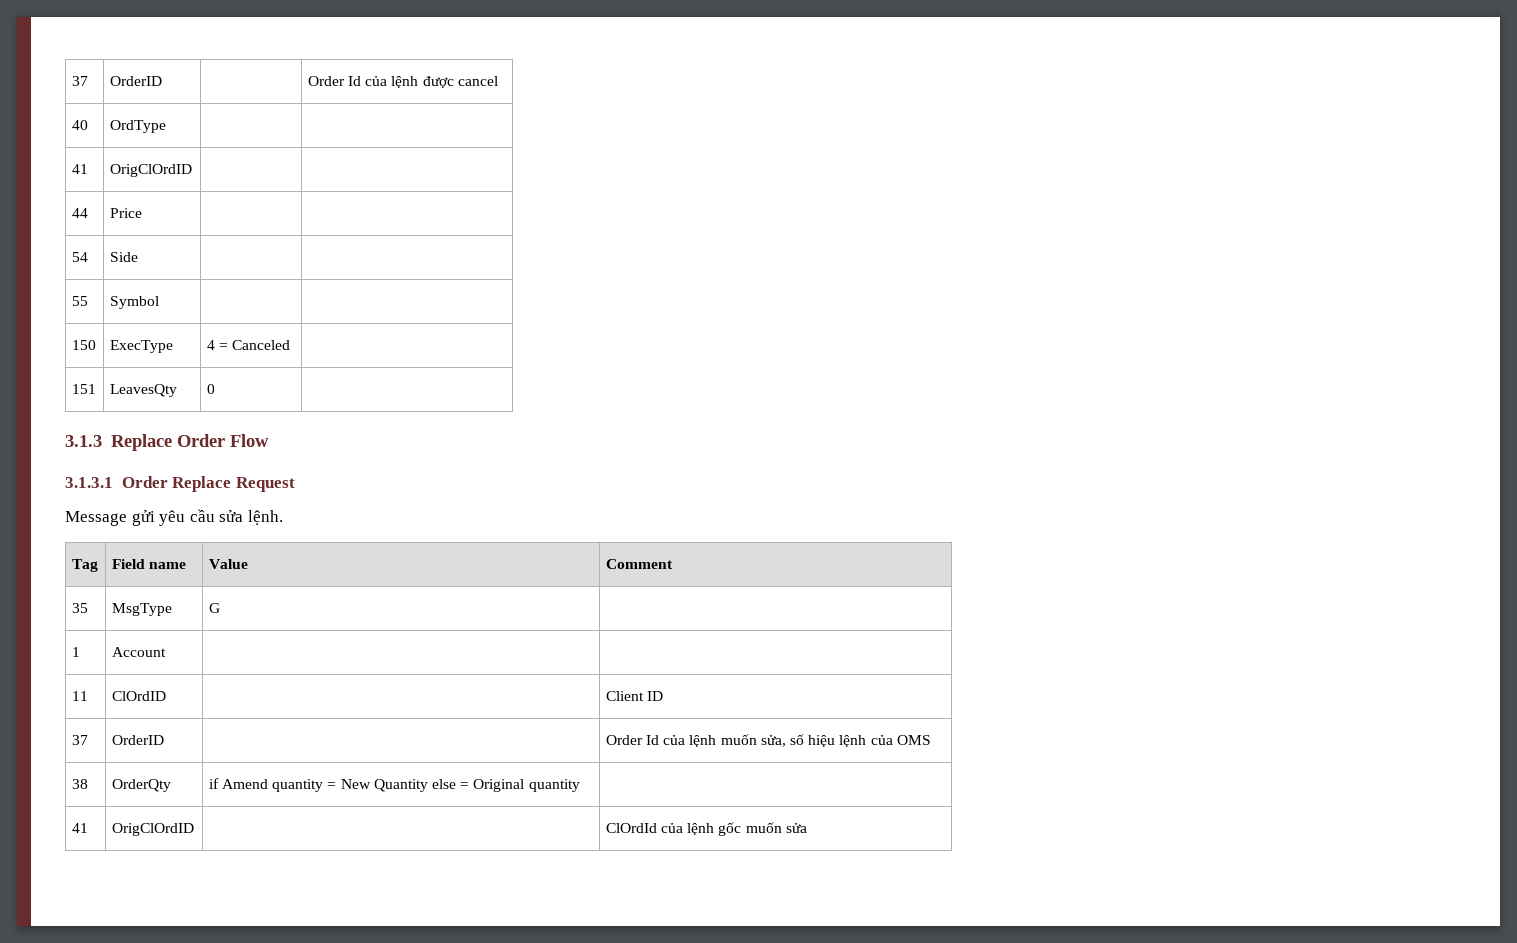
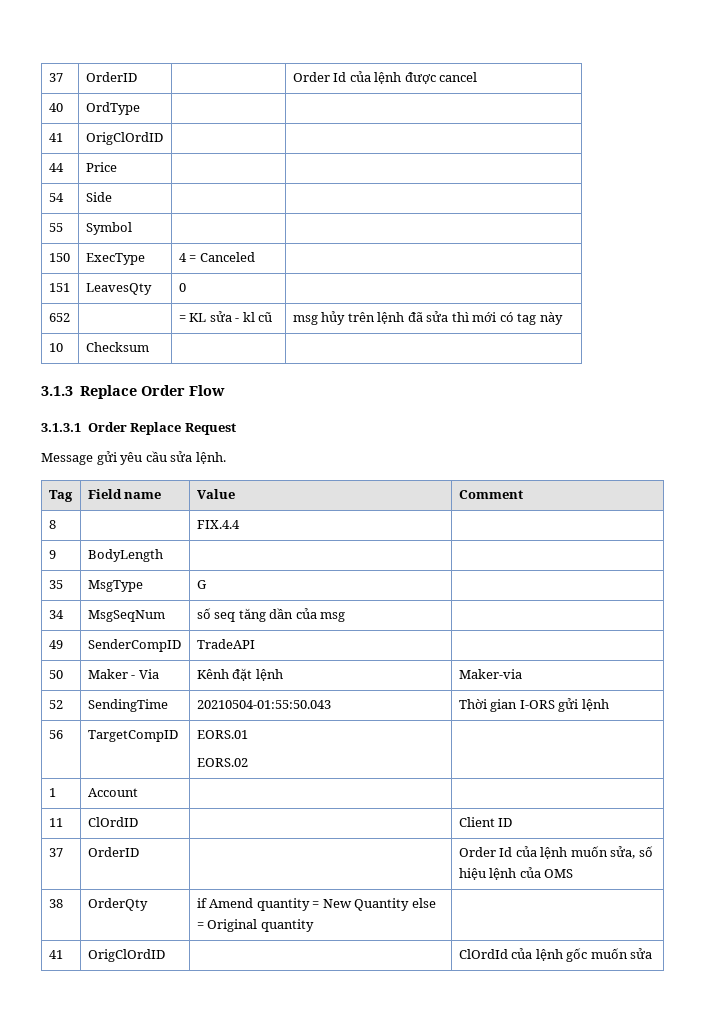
(215, 389) none -> [48,313,70,322] [178,311,273,322] [292,311,563,325] [48,343,63,352] [85,342,149,352] // 652 | | = KL sửa - kl cũ | msg hủy trên lệnh đã sửa thì mới có tag này // 10 | Checksum | |
(673, 564) none -> [48,520,56,529] [196,520,240,529] [48,550,56,559] [87,549,163,562] // 8 | | FIX.4.4 | // 9 | BodyLength | |
(220, 608) none -> [48,610,64,619] [87,610,165,622] [196,608,346,622] [48,640,63,649] [87,639,181,652] [196,639,255,649] [48,670,63,679] [87,669,159,679] [196,668,283,681] [458,669,522,679] [48,700,63,709] [87,699,168,712] [196,700,331,709] [458,698,609,712] [48,730,63,739] [87,730,178,742] [196,730,248,739] [196,758,248,767] // 34 | MsgSeqNum | số seq tăng dần của msg | // 49 | SenderCompID | TradeAPI | // 50 | Maker - Via | Kênh đặt lệnh | Maker-via // 52 | SendingTime | 20210504-01:55:50.043 | Thời gian I-ORS gửi lệnh // 56 | TargetCompID | EORS.01 // EORS.02 |

